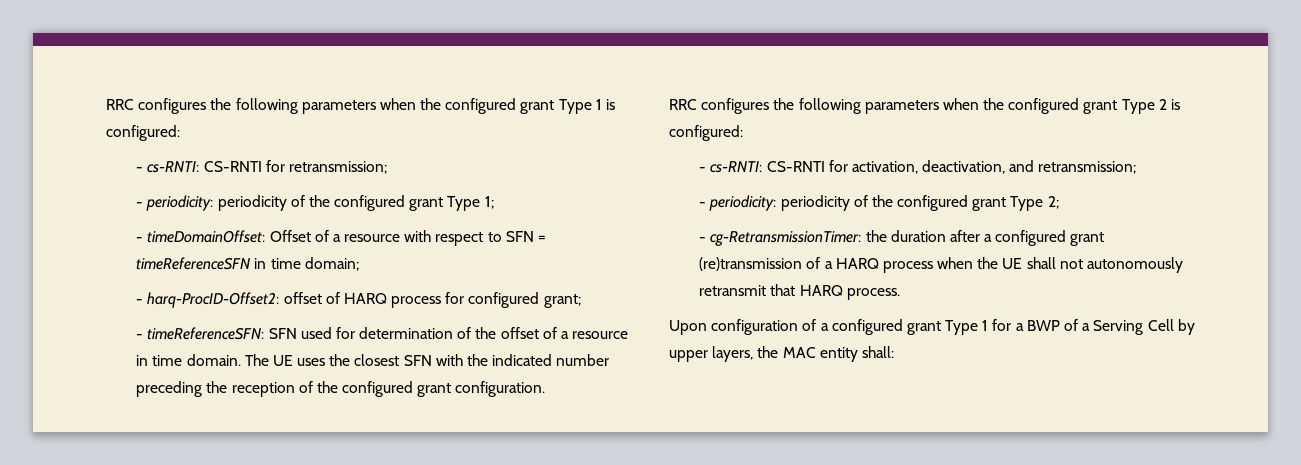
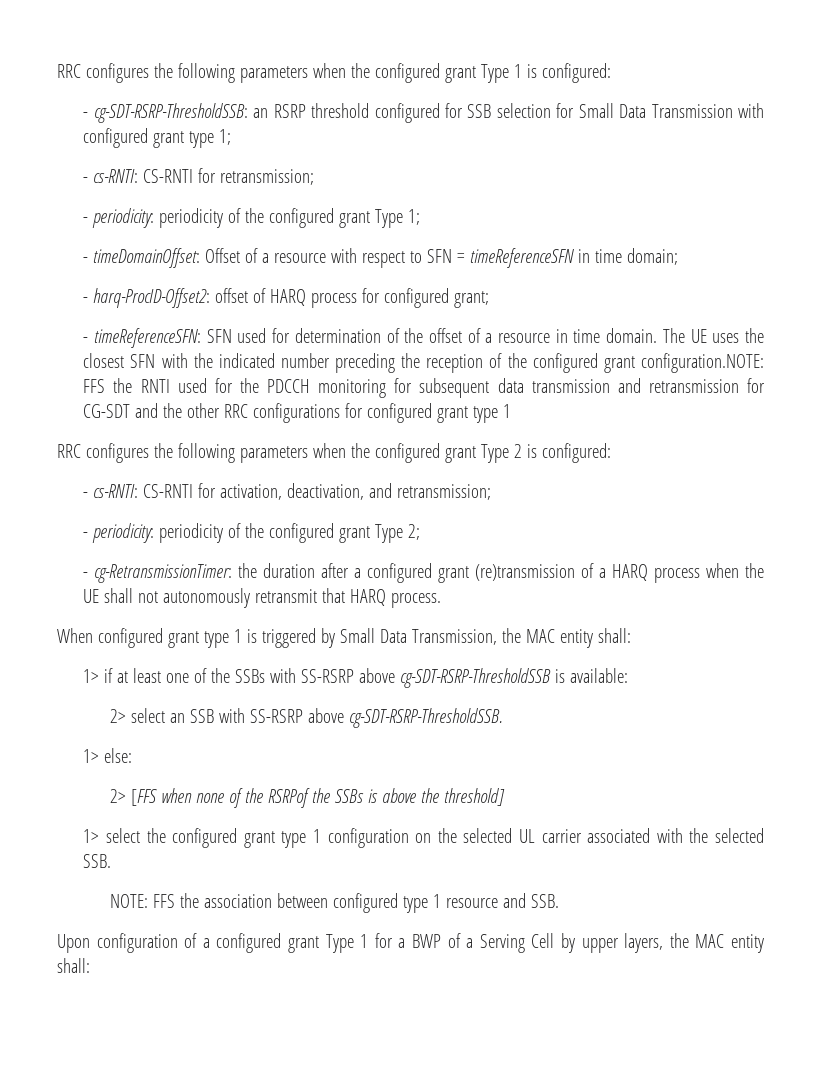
(180, 133) none -> [83,103,764,123] [83,128,232,148] // - cg-SDT-RSRP-ThresholdSSB: an RSRP threshold configured for SSB selection for Small Data Transmission with configured grant type 1;
[455,381,546,397] configuration. -> [641,353,765,373] [83,378,766,398] [83,403,512,423] configuration.NOTE: FFS the RNTI used for the PDCCH monitoring for subsequent data transmission and retransmission for CG-SDT and the other RRC configurations for configured grant type 1
(900, 294) none -> [57,628,631,648] [83,668,629,688] [109,708,503,728] [83,748,133,763] [109,788,505,808] [83,828,764,848] [83,854,112,868] [109,893,559,913] // When configured grant type 1 is triggered by Small Data Transmission, the MAC entity shall: // 1> if at least one of the SSBs with SS-RSRP above cg-SDT-RSRP-ThresholdSSB is available: // 2> select an SSB with SS-RSRP above cg-SDT-RSRP-ThresholdSSB. // 1> else: // 2> [FFS when none of the RSRPof the SSBs is above the threshold] // 1> select the configured grant type 1 configuration on the selected UL carrier associated with the selected SSB. // NOTE: FFS the association between configured type 1 resource and SSB.

